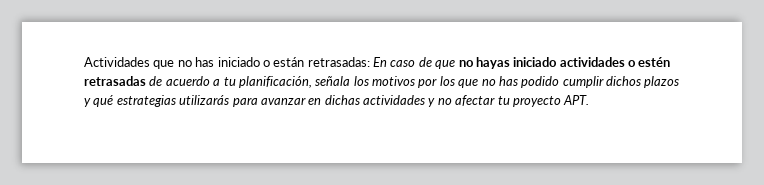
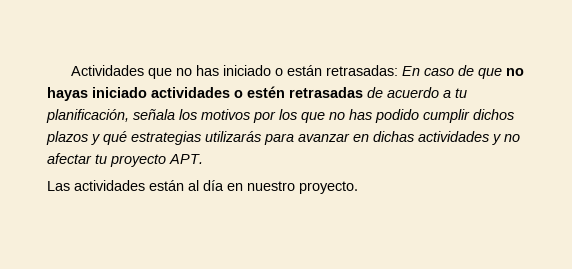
(590, 100) none -> [47,180,358,194] // Las actividades están al día en nuestro proyecto.

